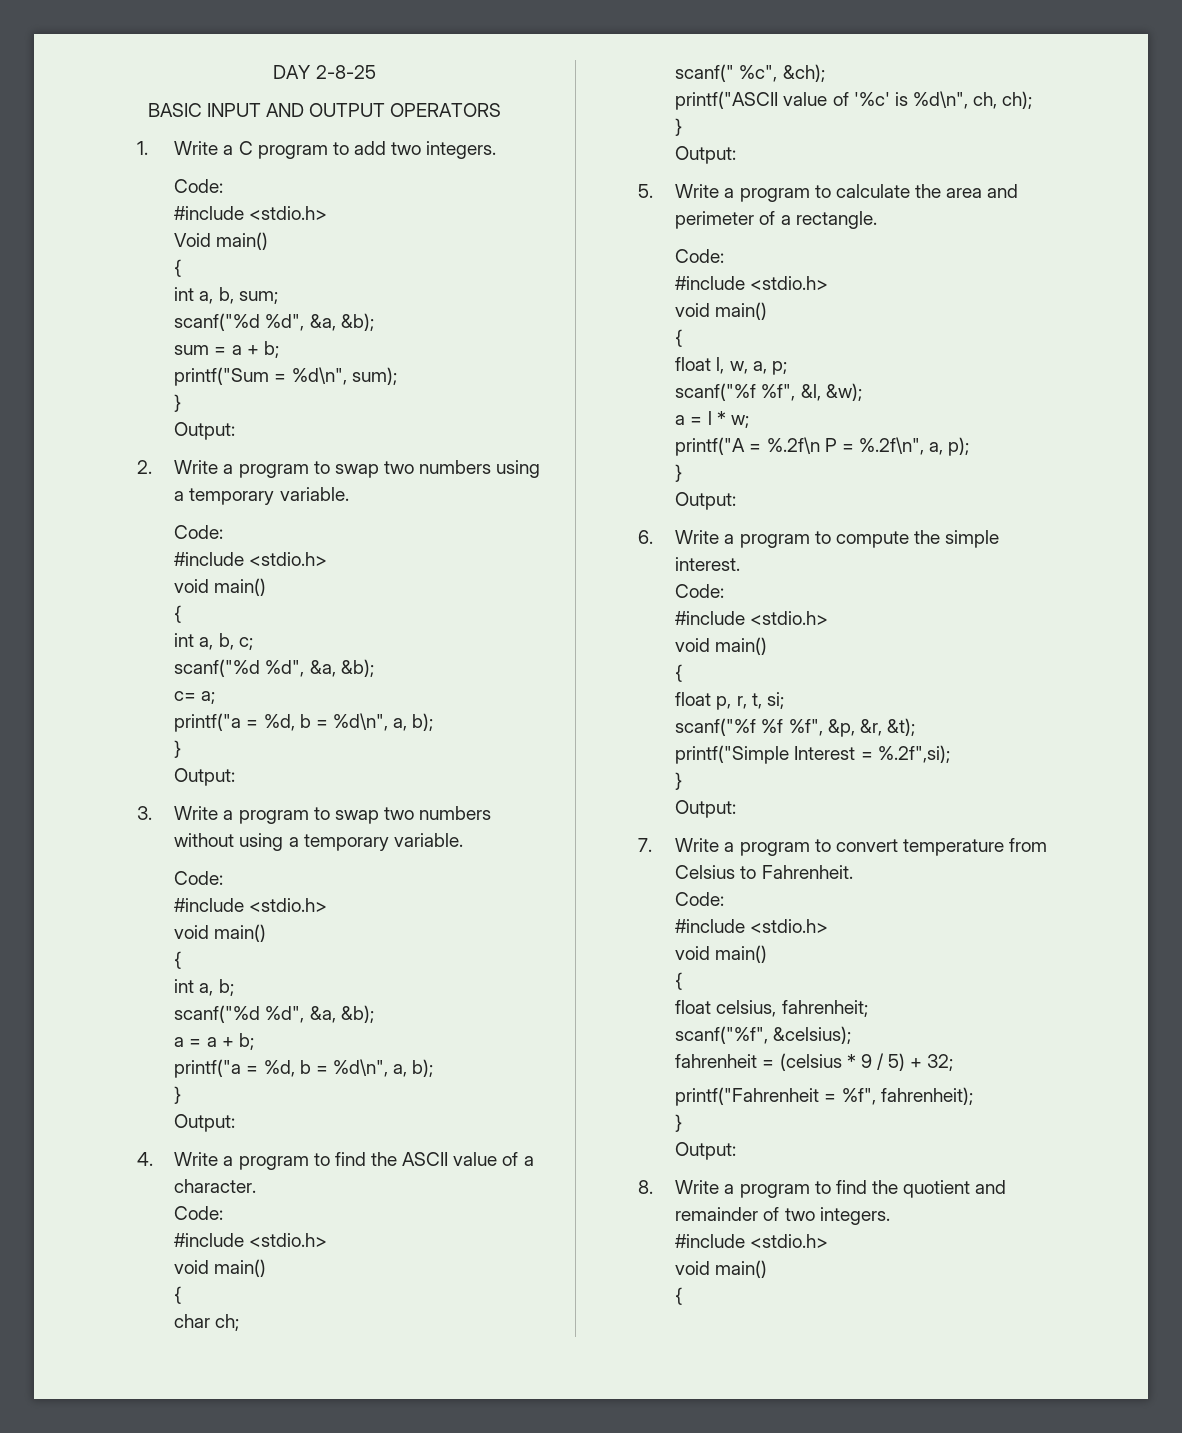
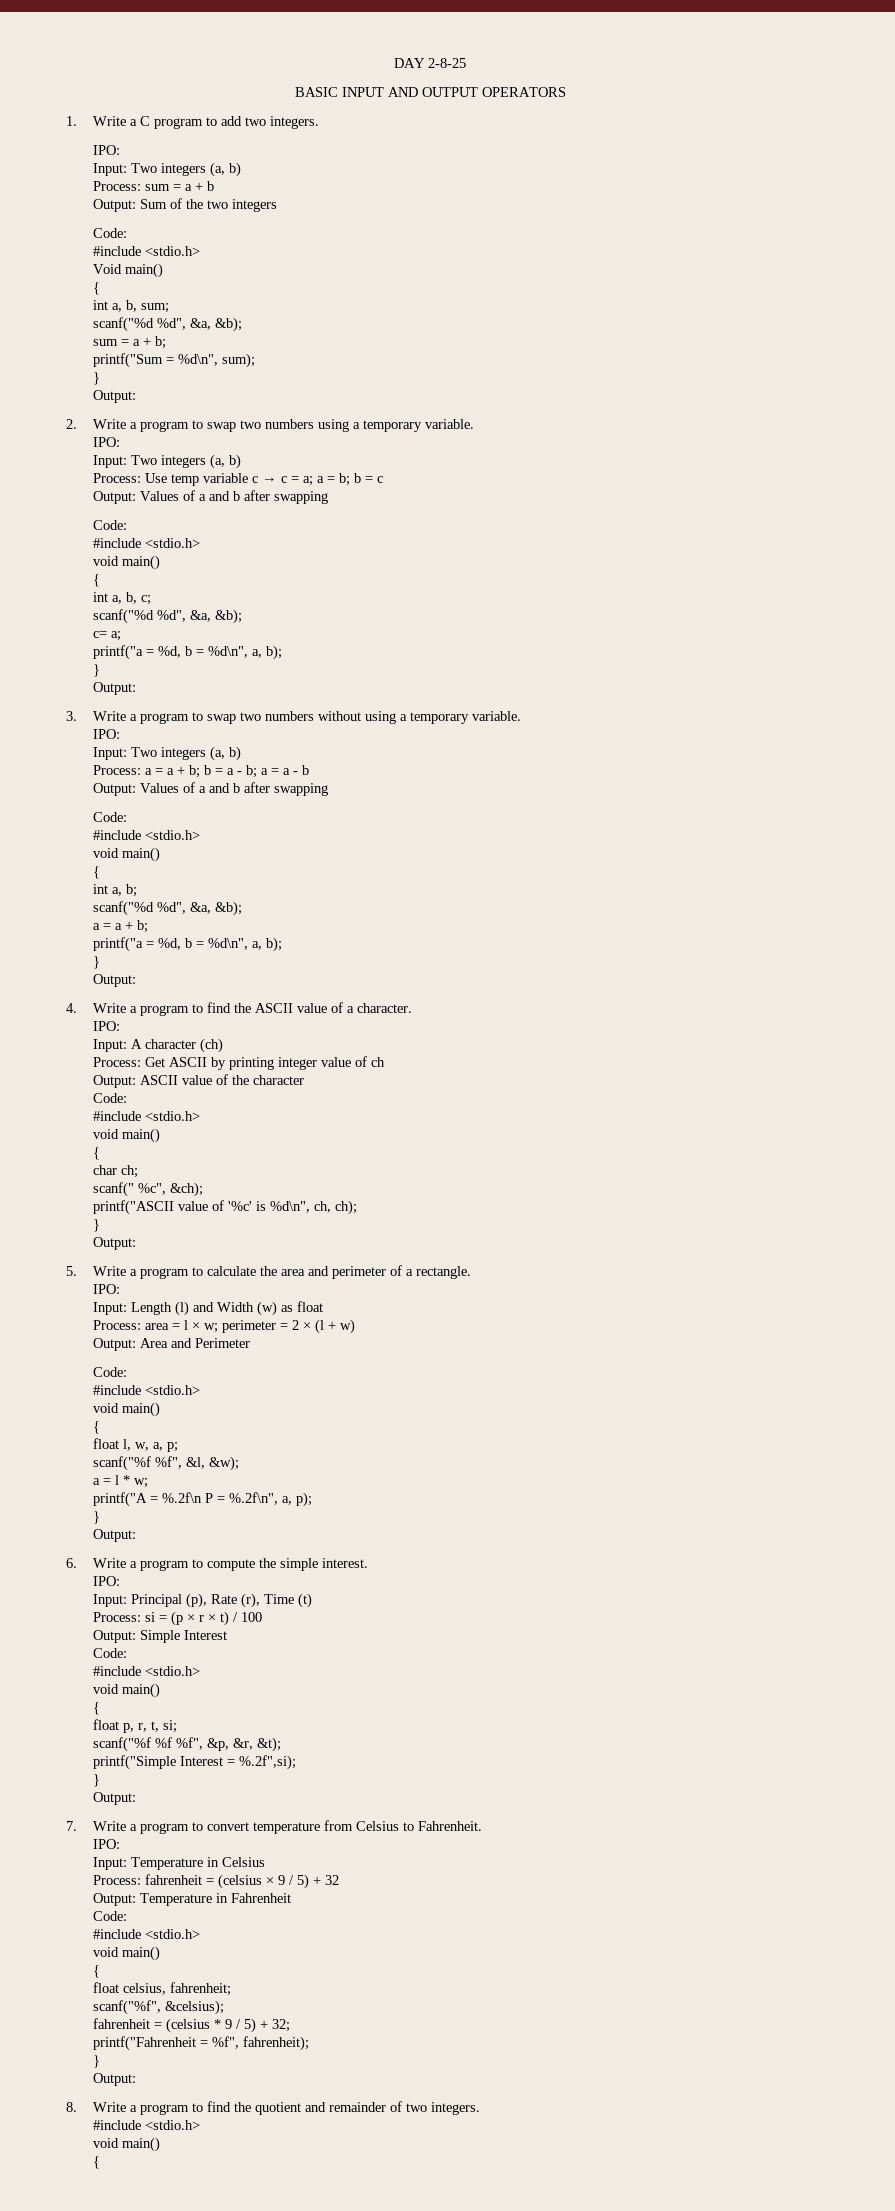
(497, 150) none -> [92,145,120,155] [92,162,241,177] [92,181,214,191] [92,198,277,212] // IPO: // Input: Two integers (a, b) // Process: sum = a + b // Output: Sum of the two integers
(349, 494) none -> [92,437,120,447] [92,454,241,469] [92,473,383,486] [92,490,328,504] // IPO: // Input: Two integers (a, b) // Process: Use temp variable c → c = a; a = b; b = c // Output: Values of a and b after swapping
(463, 840) none -> [92,729,120,739] [92,746,241,761] [92,765,309,778] [92,782,328,796] // IPO: // Input: Two integers (a, b) // Process: a = a + b; b = a - b; a = a - b // Output: Values of a and b after swapping
(257, 1186) none -> [92,1021,120,1031] [92,1038,223,1053] [92,1056,385,1070] [92,1074,304,1088] // IPO: // Input: A character (ch) // Process: Get ASCII by printing integer value of ch // Output: ASCII value of the character
(877, 220) none -> [92,1284,120,1294] [92,1301,323,1316] [92,1319,355,1334] [92,1338,250,1351] // IPO: // Input: Length (l) and Width (w) as float // Process: area = l × w; perimeter = 2 × (l + w) // Output: Area and Perimeter
(741, 564) none -> [92,1576,120,1586] [92,1593,312,1608] [92,1611,262,1626] [92,1630,227,1643] // IPO: // Input: Principal (p), Rate (r), Time (t) // Process: si = (p × r × t) / 100 // Output: Simple Interest
(853, 872) none -> [92,1839,120,1849] [92,1857,265,1870] [92,1874,339,1889] [92,1893,291,1906] // IPO: // Input: Temperature in Celsius // Process: fahrenheit = (celsius × 9 / 5) + 32 // Output: Temperature in Fahrenheit

